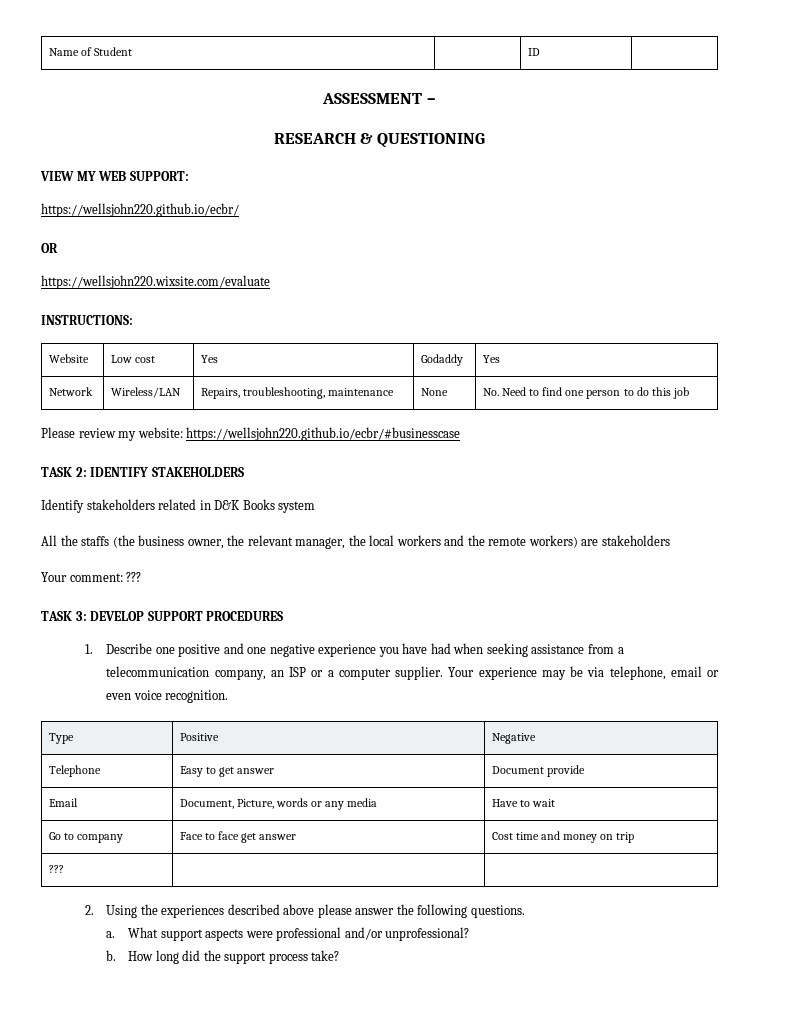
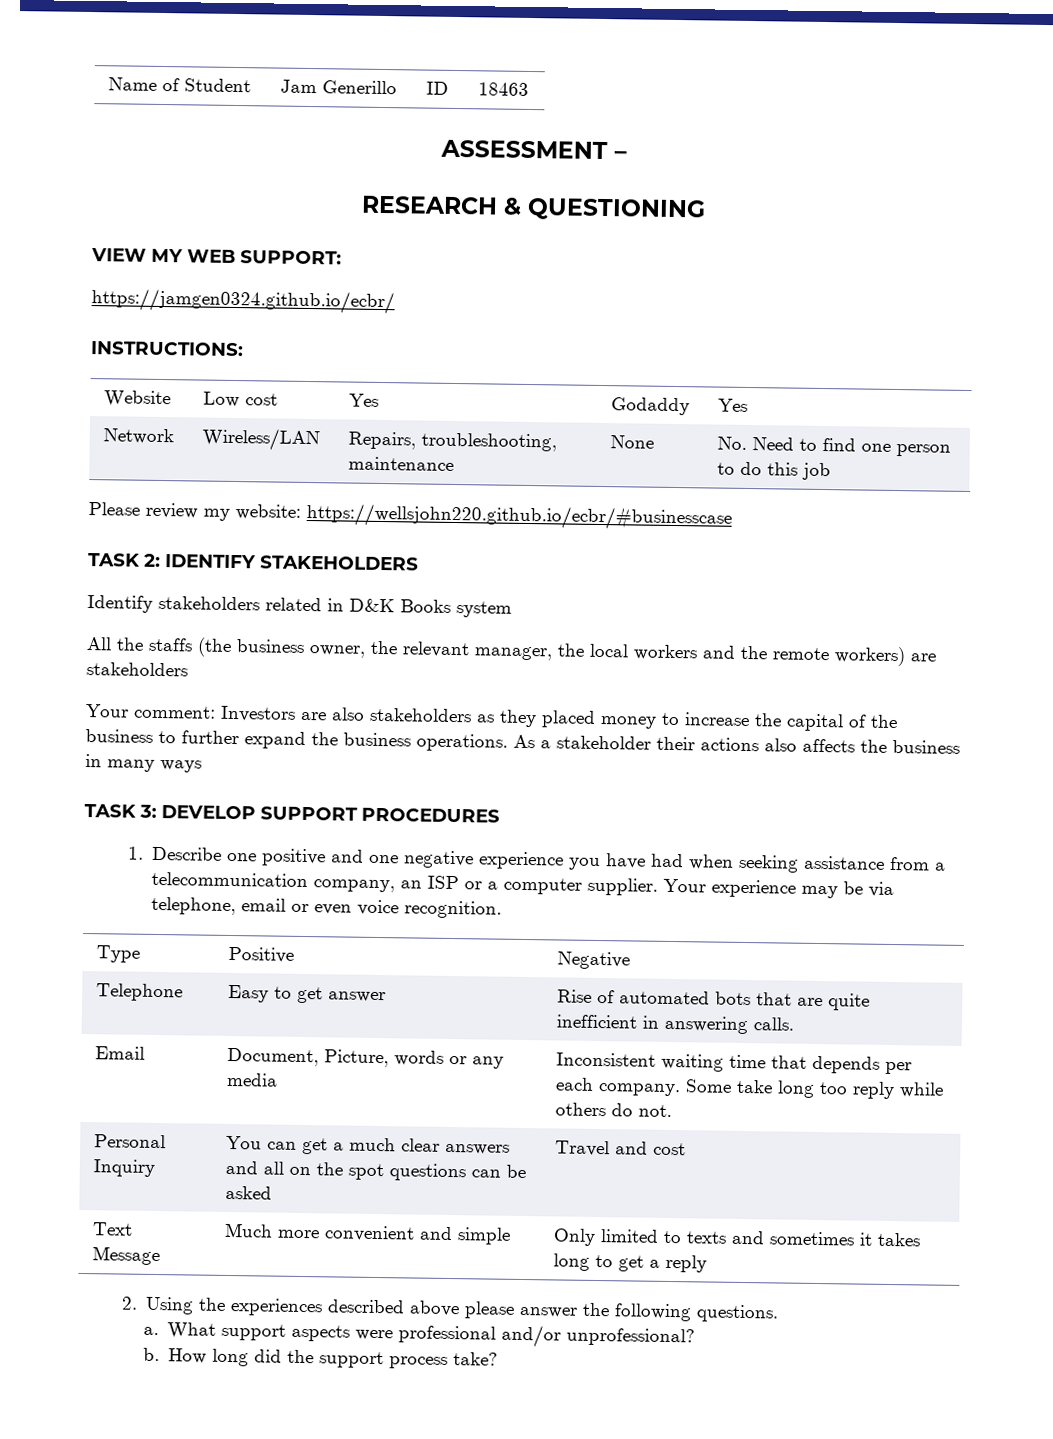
(133, 51) none -> [280,79,398,95] Jam Generillo
(540, 52) none -> [478,82,530,96] 18463
[41,203,239,217] [41,243,58,253] [41,275,270,289] https://wellsjohn220.github.io/ecbr/ // OR // https://wellsjohn220.wixsite.com/evaluate -> [91,288,395,315] https://jamgen0324.github.io/ecbr/
[126,572,142,582] ??? -> [220,705,898,732] [85,729,960,754] [85,753,202,773] Investors are also stakeholders as they placed money to increase the capital of the business to further expand the business operations. As a stakeholder their actions also affects the business in many ways
[491,765,585,777] Document provide -> [557,989,871,1011] [556,1014,795,1035] Rise of automated bots that are quite inefficient in answering calls.
[491,799,556,807] [48,832,124,843] [179,831,297,843] [491,831,635,843] [48,865,64,873] Have to wait // Go to company | Face to face get answer | Cost time and money on trip // ??? | | -> [556,1052,913,1075] [555,1077,945,1100] [555,1102,673,1118] [94,1134,167,1149] [93,1159,156,1177] [226,1135,511,1155] [225,1160,527,1182] [225,1185,273,1200] [555,1140,687,1157] [92,1222,134,1236] [92,1246,161,1266] [224,1222,512,1245] [553,1228,922,1247] [553,1253,708,1273] Inconsistent waiting time that depends per each company. Some take long too reply while others do not. // Personal Inquiry | You can get a much clear answers and all on the spot questions can be asked | Travel and cost // Text Message | Much more convenient and simple | Only limited to texts and sometimes it takes long to get a reply

